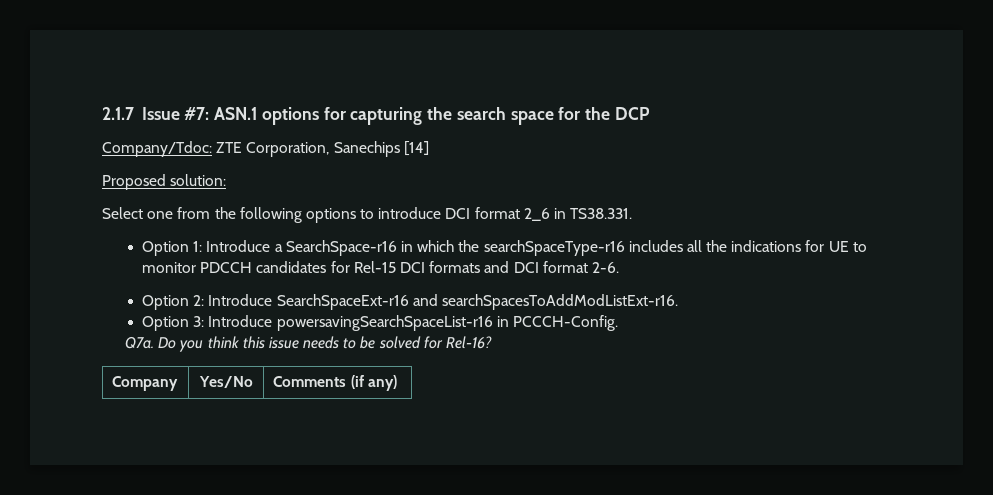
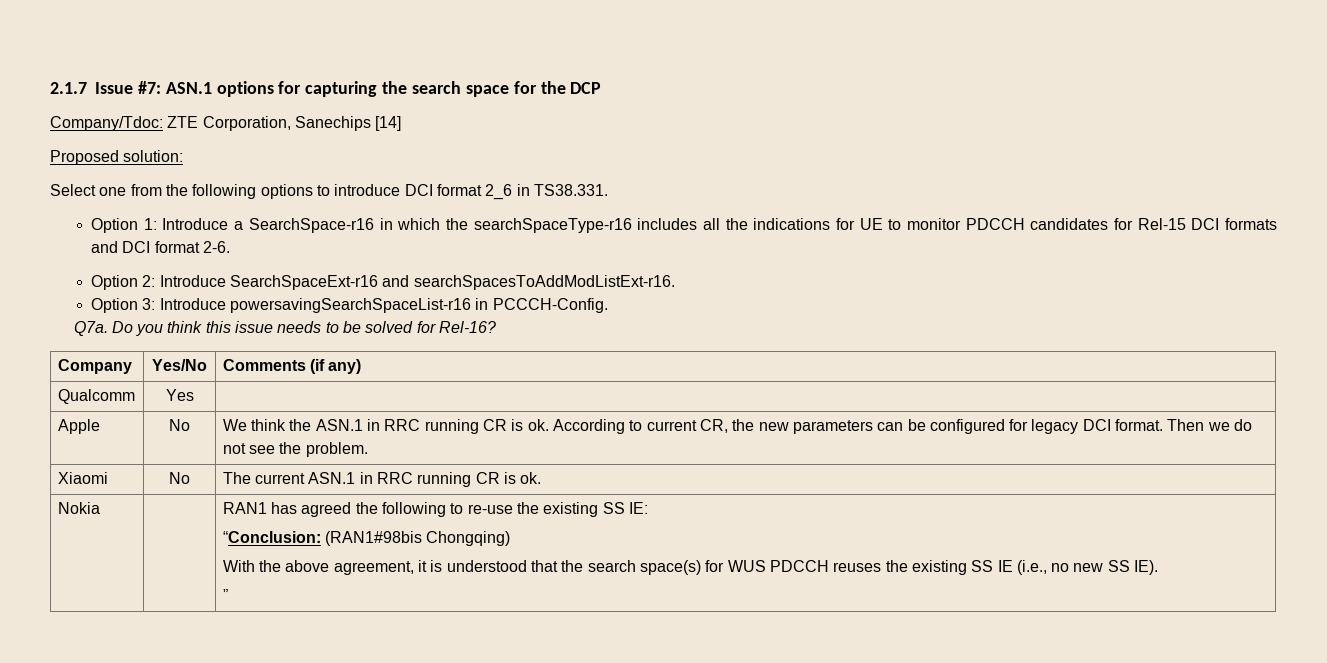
(397, 383) none -> [57,389,135,404] [165,389,194,401] [57,419,100,434] [169,419,190,431] [222,419,1253,434] [222,442,368,457] [57,472,108,484] [169,472,190,484] [222,472,542,487] [57,502,100,514] [222,502,648,517] [222,531,511,546] [222,560,1159,575] [222,589,228,601] // Qualcomm | Yes | // Apple | No | We think the ASN.1 in RRC running CR is ok. According to current CR, the new parameters can be configured for legacy DCI format. Then we do not see the problem. // Xiaomi | No | The current ASN.1 in RRC running CR is ok. // Nokia | | RAN1 has agreed the following to re-use the existing SS IE: // “Conclusion: (RAN1#98bis Chongqing) // With the above agreement, it is understood that the search space(s) for WUS PDCCH reuses the existing SS IE (i.e., no new SS IE). // ”

